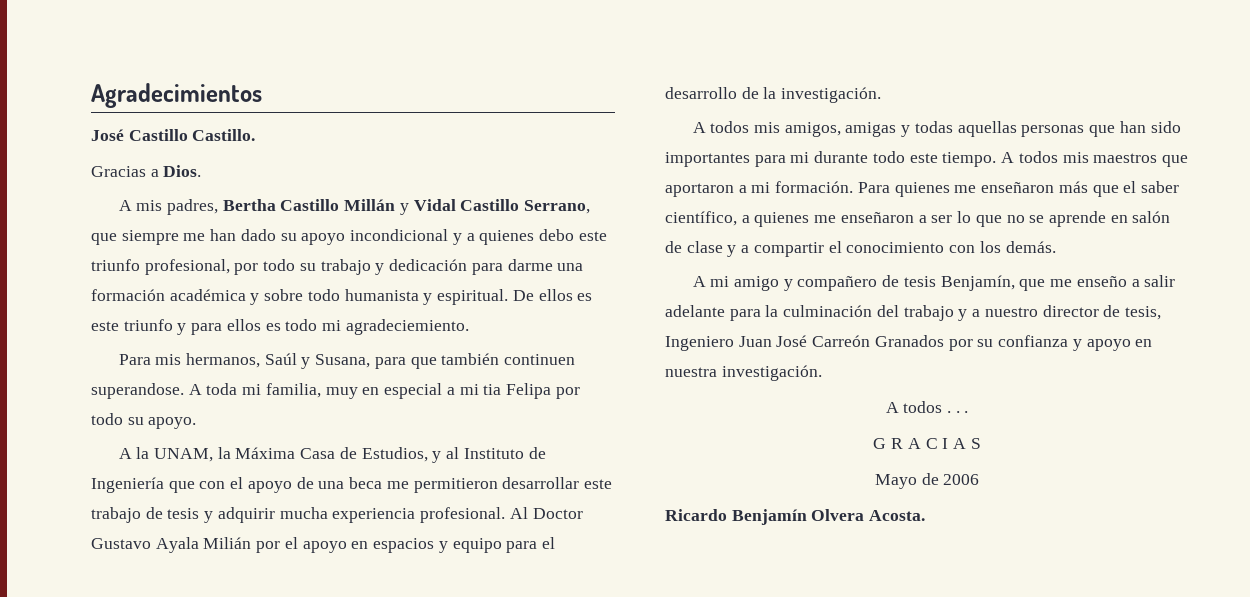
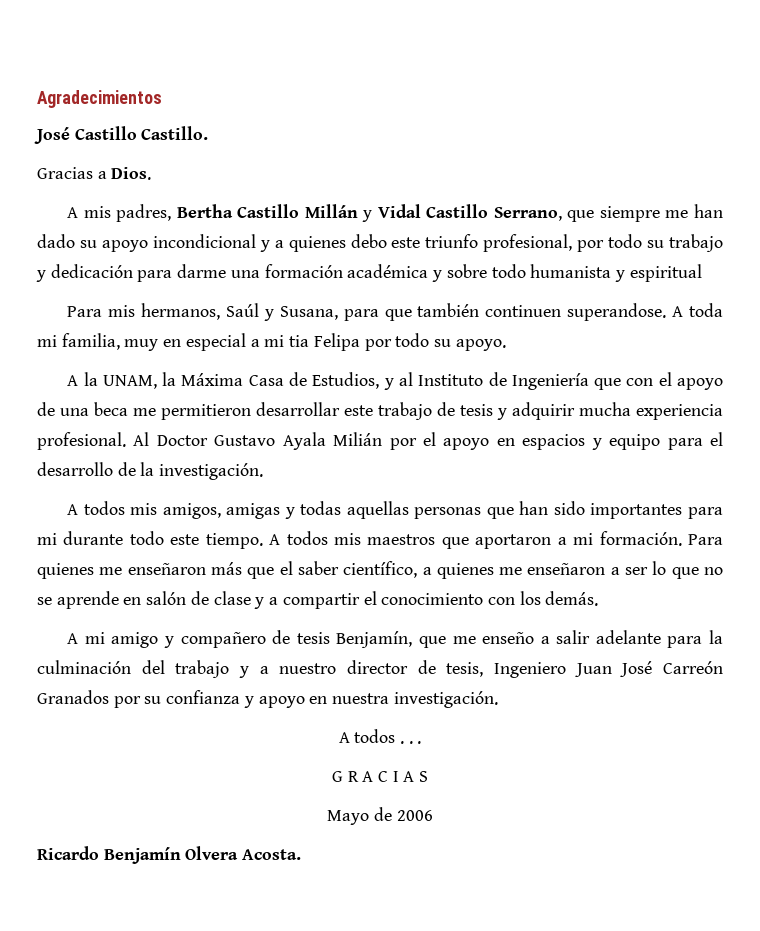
[437,289,593,305] [91,319,469,335] espiritual. De ellos es este triunfo y para ellos es todo mi agradeciemiento. -> [629,264,702,282] espiritual

